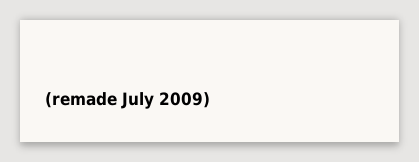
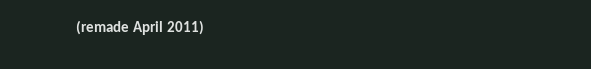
[121,92,210,109] July 2009) -> [132,20,204,35] April 2011)

